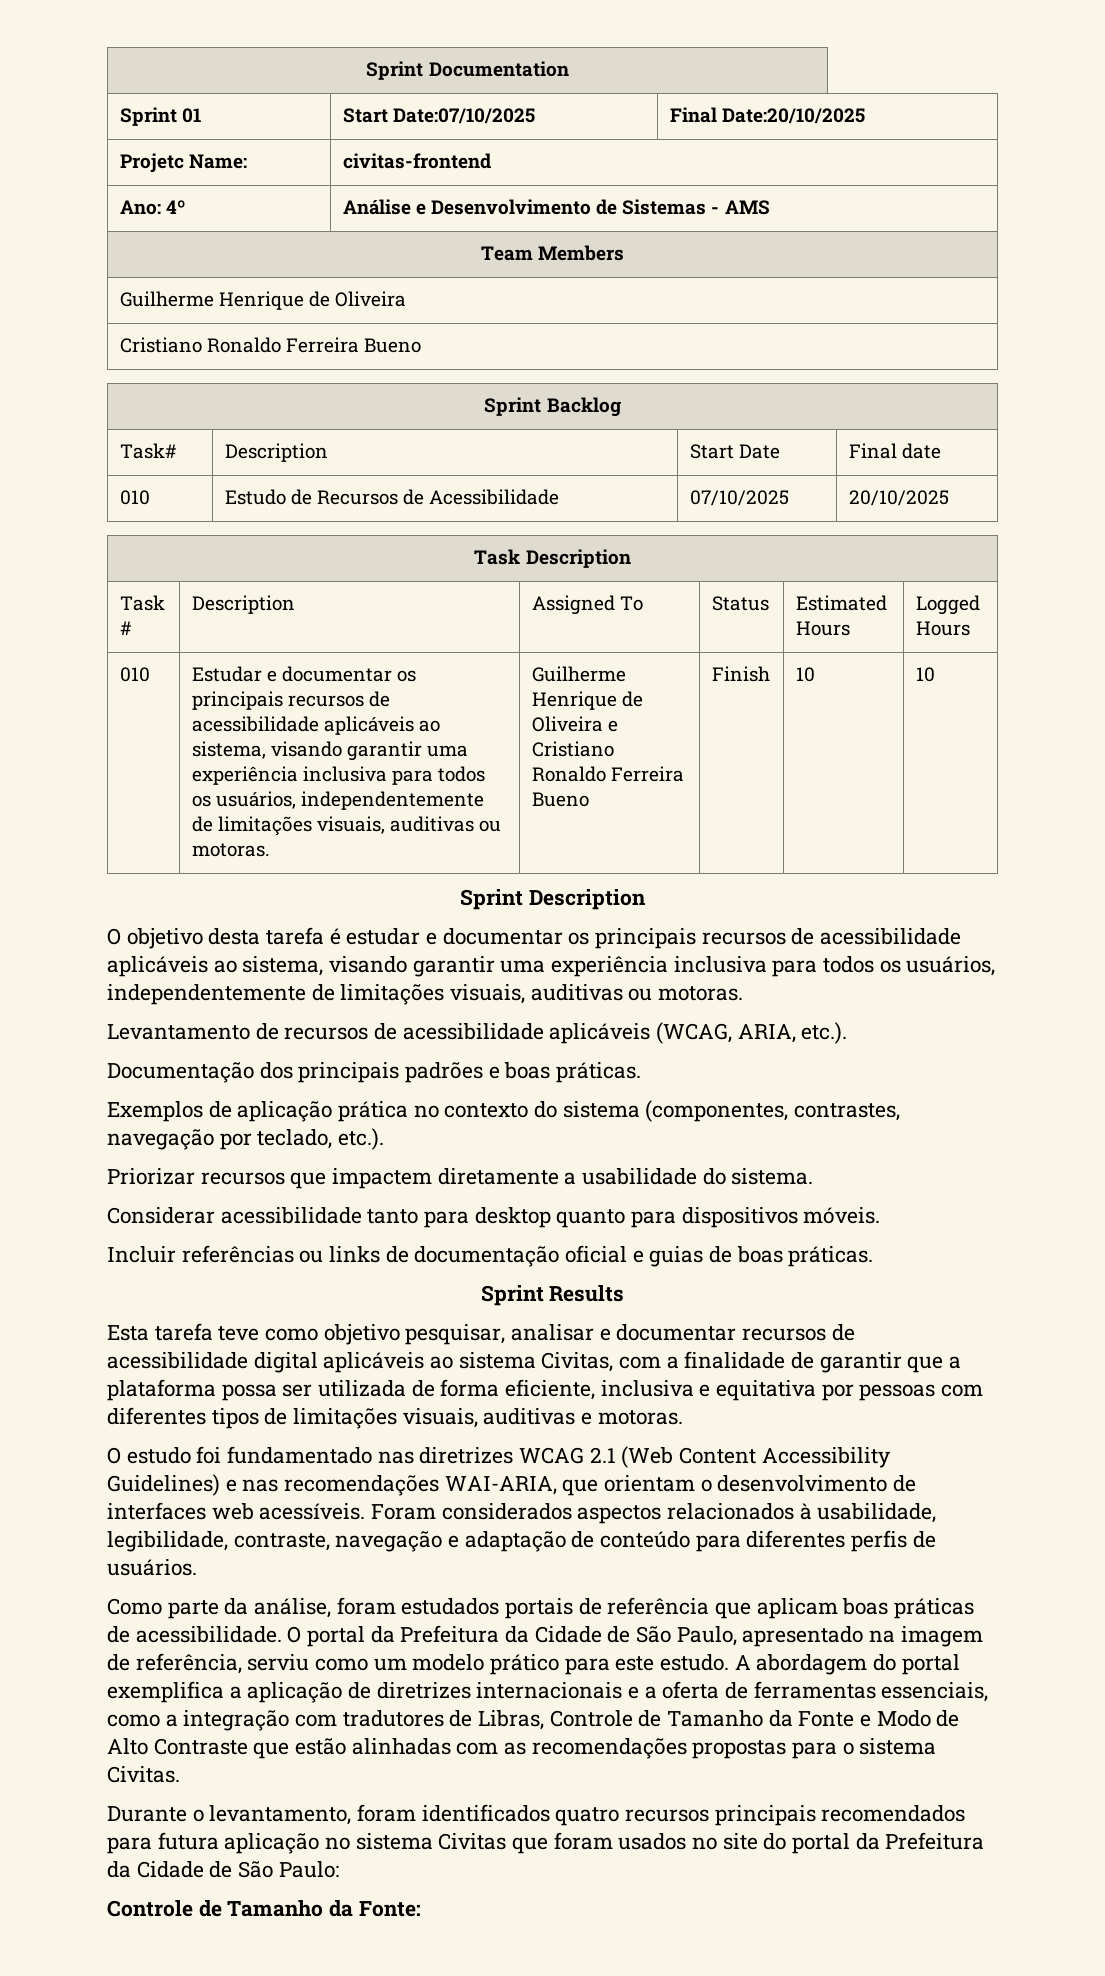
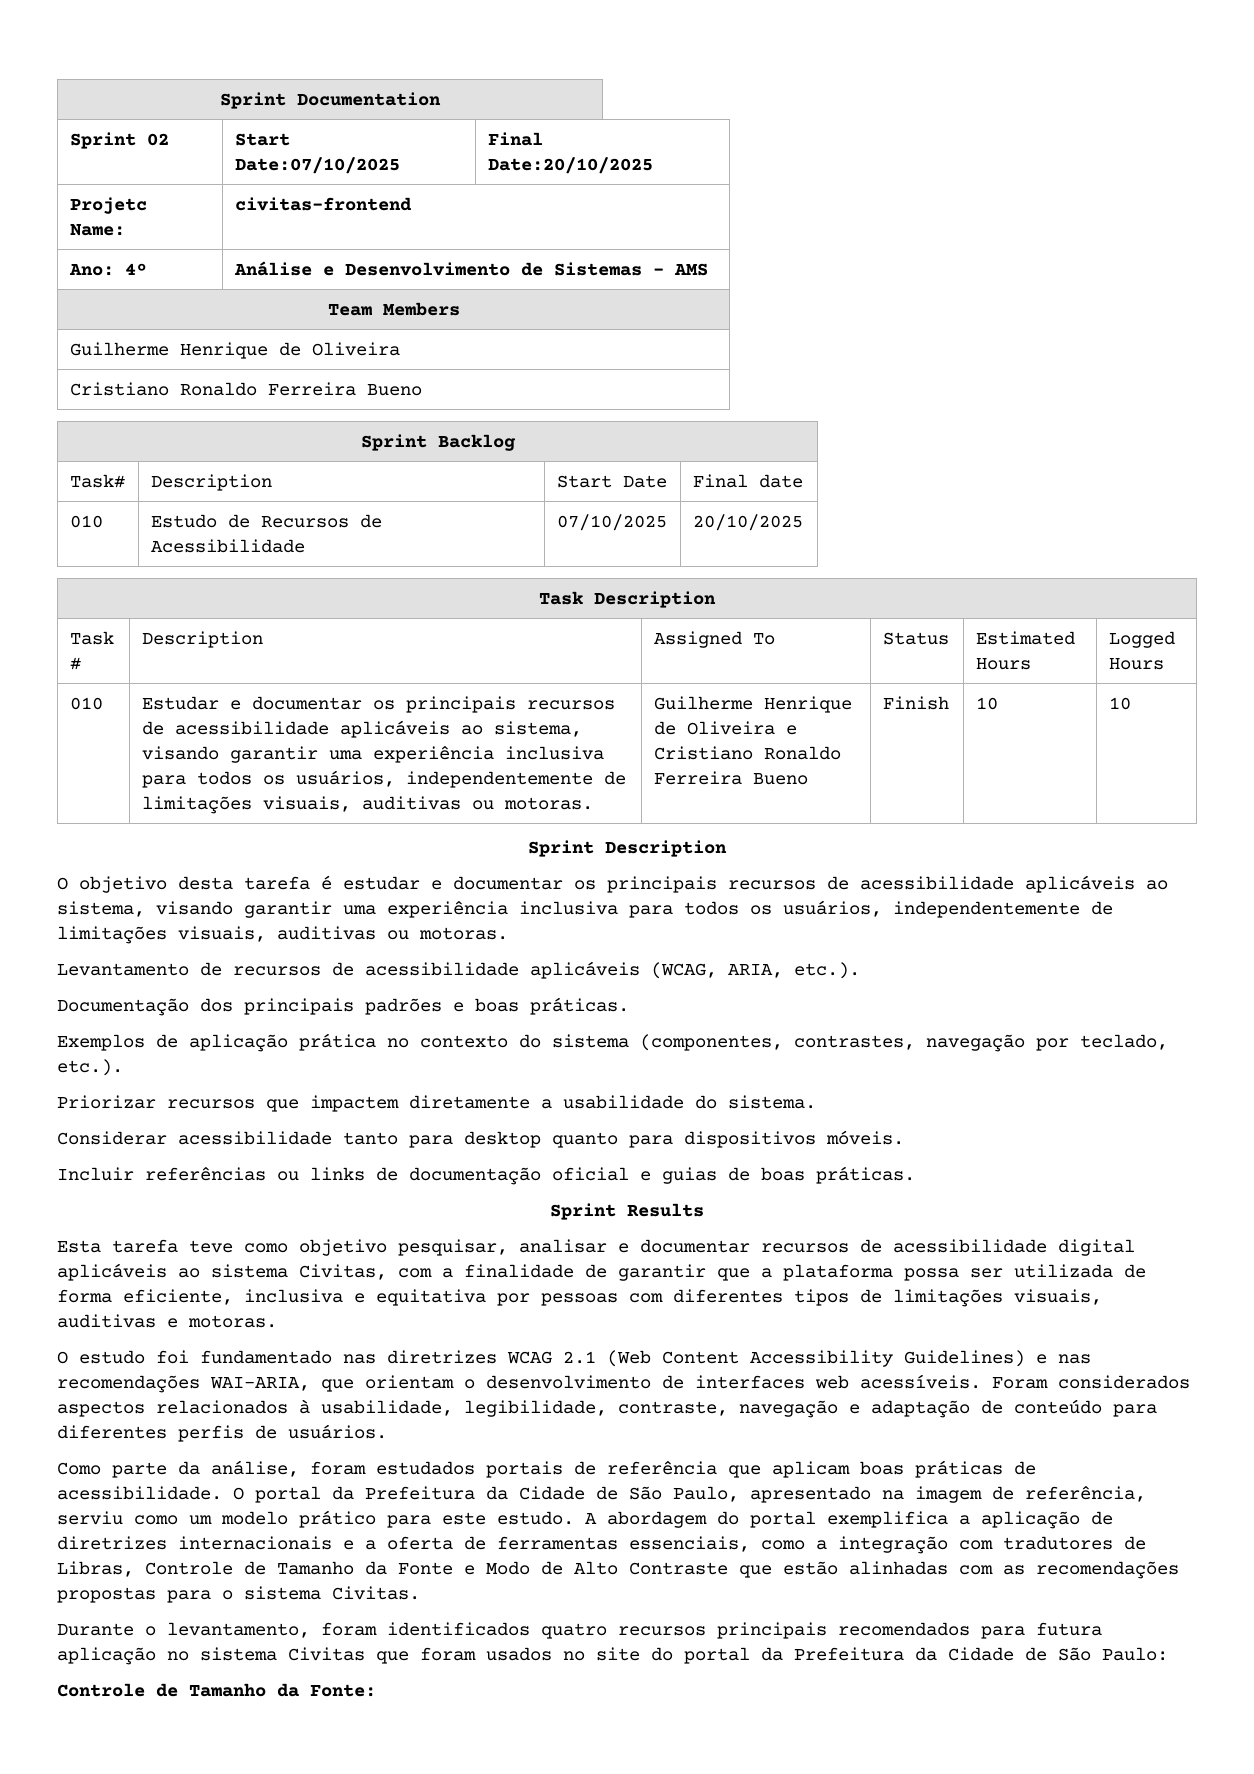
[181,108,201,123] 01 -> [146,133,169,146] 02

